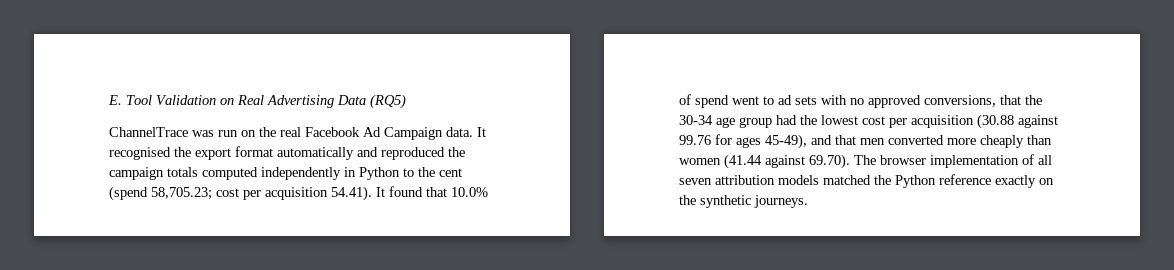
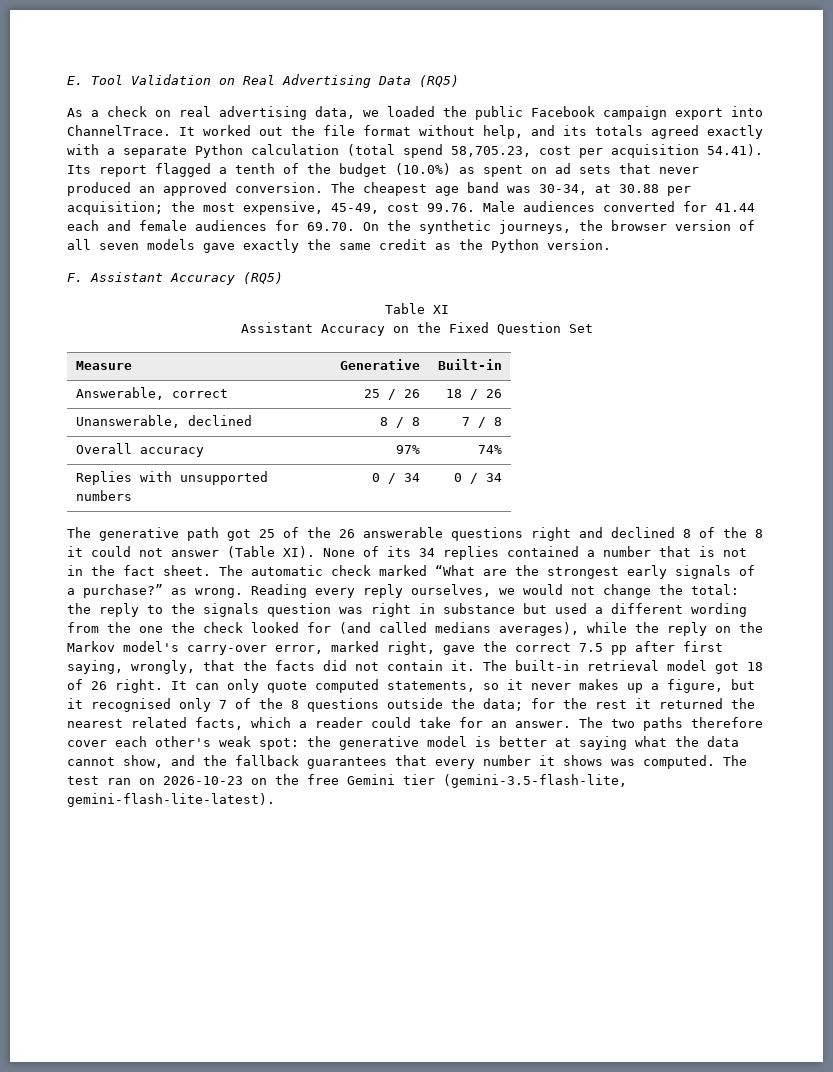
[109,127,486,140] [109,146,465,160] [109,167,462,180] [109,186,488,201] [679,94,1042,108] [679,114,1058,129] [679,134,1052,149] [679,154,1052,169] [679,174,1054,188] [679,195,808,208] ChannelTrace was run on the real Facebook Ad Campaign data. It recognised the export format automatically and reproduced the campaign totals computed independently in Python to the cent (spend 58,705.23; cost per acquisition 54.41). It found that 10.0% of spend went to ad sets with no approved conversions, that the 30-34 age group had the lowest cost per acquisition (30.88 against 99.76 for ages 45-49), and that men converted more cheaply than women (41.44 against 69.70). The browser implementation of all seven attribution models matched the Python reference exactly on the synthetic journeys. -> [67,106,763,120] [67,125,763,139] [67,144,763,158] [67,163,699,177] [67,182,691,196] [67,201,755,215] [67,220,755,234] [67,239,611,253] [67,272,283,285] [384,303,449,314] [240,322,593,336] [75,361,132,370] [340,359,421,370] [438,359,503,370] [75,387,228,400] [364,389,421,400] [446,389,503,400] [75,415,252,428] [380,417,421,428] [462,417,503,428] [75,443,204,457] [396,445,421,454] [478,445,503,454] [75,471,268,485] [75,490,132,501] [372,473,421,484] [454,473,503,484] [67,527,763,541] [67,546,747,560] [67,565,755,579] [67,584,739,598] [67,603,747,617] [67,622,763,636] [67,641,723,655] [67,660,763,674] [67,679,755,693] [67,698,755,712] [67,717,763,731] [67,736,739,750] [67,755,747,769] [67,774,627,788] [67,793,275,807] As a check on real advertising data, we loaded the public Facebook campaign export into ChannelTrace. It worked out the file format without help, and its totals agreed exactly with a separate Python calculation (total spend 58,705.23, cost per acquisition 54.41). Its report flagged a tenth of the budget (10.0%) as spent on ad sets that never produced an approved conversion. The cheapest age band was 30-34, at 30.88 per acquisition; the most expensive, 45-49, cost 99.76. Male audiences converted for 41.44 each and female audiences for 69.70. On the synthetic journeys, the browser version of all seven models gave exactly the same credit as the Python version. // F. Assistant Accuracy (RQ5) // Table XI // Assistant Accuracy on the Fixed Question Set // Measure | Generative | Built-in // Answerable, correct | 25 / 26 | 18 / 26 // Unanswerable, declined | 8 / 8 | 7 / 8 // Overall accuracy | 97% | 74% // Replies with unsupported numbers | 0 / 34 | 0 / 34 // The generative path got 25 of the 26 answerable questions right and declined 8 of the 8 it could not answer (Table XI). None of its 34 replies contained a number that is not in the fact sheet. The automatic check marked “What are the strongest early signals of a purchase?” as wrong. Reading every reply ourselves, we would not change the total: the reply to the signals question was right in substance but used a different wording from the one the check looked for (and called medians averages), while the reply on the Markov model's carry-over error, marked right, gave the correct 7.5 pp after first saying, wrongly, that the facts did not contain it. The built-in retrieval model got 18 of 26 right. It can only quote computed statements, so it never makes up a figure, but it recognised only 7 of the 8 questions outside the data; for the rest it returned the nearest related facts, which a reader could take for an answer. The two paths therefore cover each other's weak spot: the generative model is better at saying what the data cannot show, and the fallback guarantees that every number it shows was computed. The test ran on 2026-10-23 on the free Gemini tier (gemini-3.5-flash-lite, gemini-flash-lite-latest).

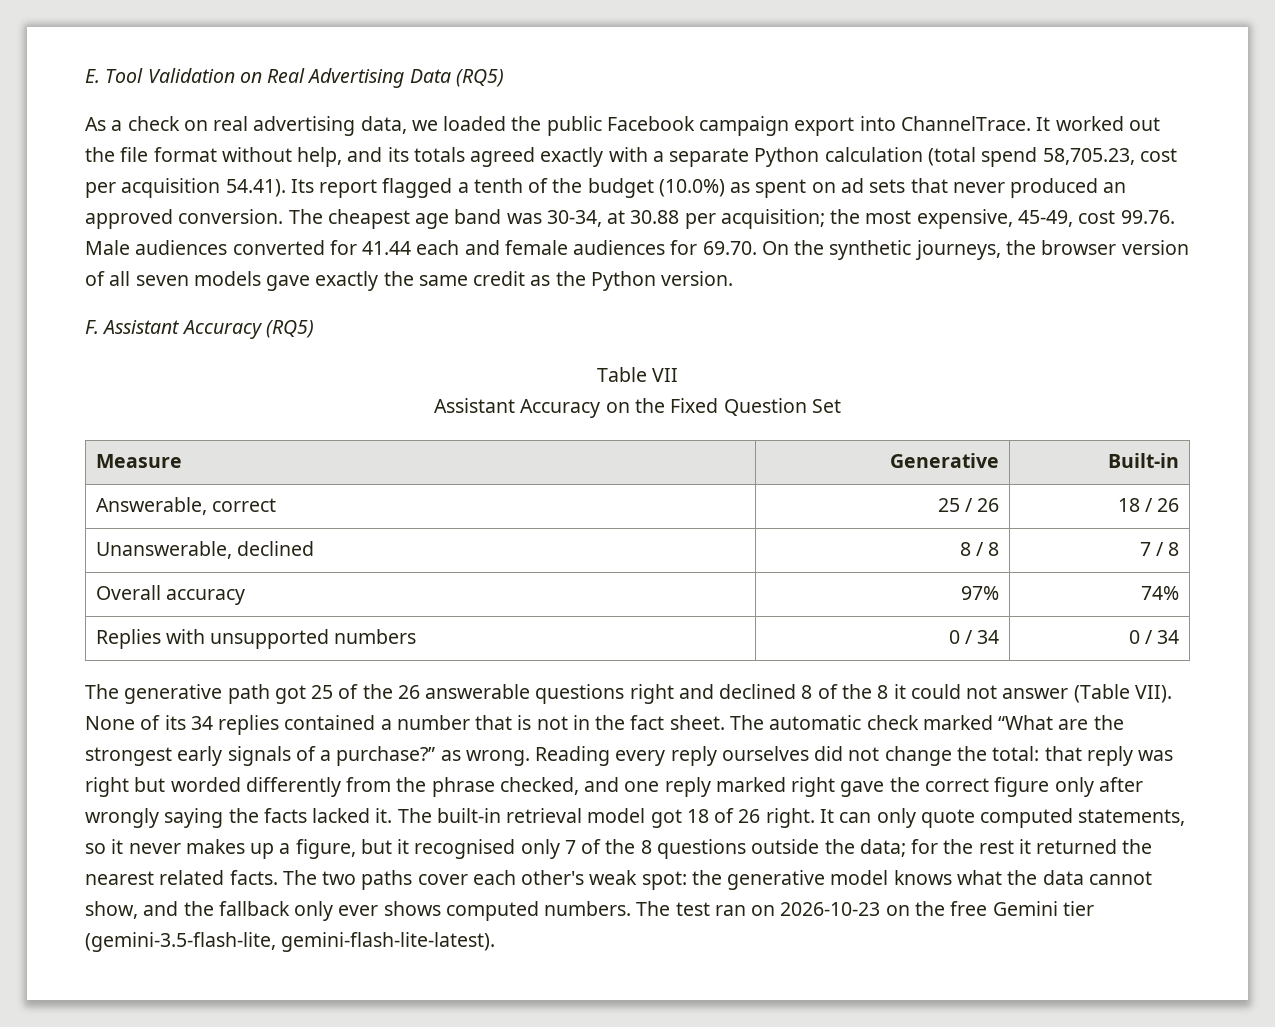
[432,305,449,314] XI -> [652,368,679,382] VII
[283,546,315,558] XI). -> [1134,685,1172,703] VII).
[411,584,563,597] ourselves, we would -> [721,746,844,761] ourselves did
[67,603,747,617] [67,622,763,636] [67,641,723,655] [67,660,443,674] the reply to the signals question was right in substance but used a different wording from the one the check looked for (and called medians averages), while the reply on the Markov model's carry-over error, marked right, gave the correct 7.5 pp after first saying, wrongly, that the facts did not contain -> [1044,746,1174,766] [85,777,1143,797] [85,808,371,828] that reply was right but worded differently from the phrase checked, and one reply marked right gave the correct figure only after wrongly saying the facts lacked
[195,717,571,730] facts, which a reader could take for an answer. -> [229,870,278,885] facts.
[691,717,763,728] therefore -> (413, 880) none
[475,736,627,750] is better at saying -> [893,870,952,885] knows
[307,755,715,769] guarantees that every number it shows was computed. -> [294,901,632,921] only ever shows computed numbers.

